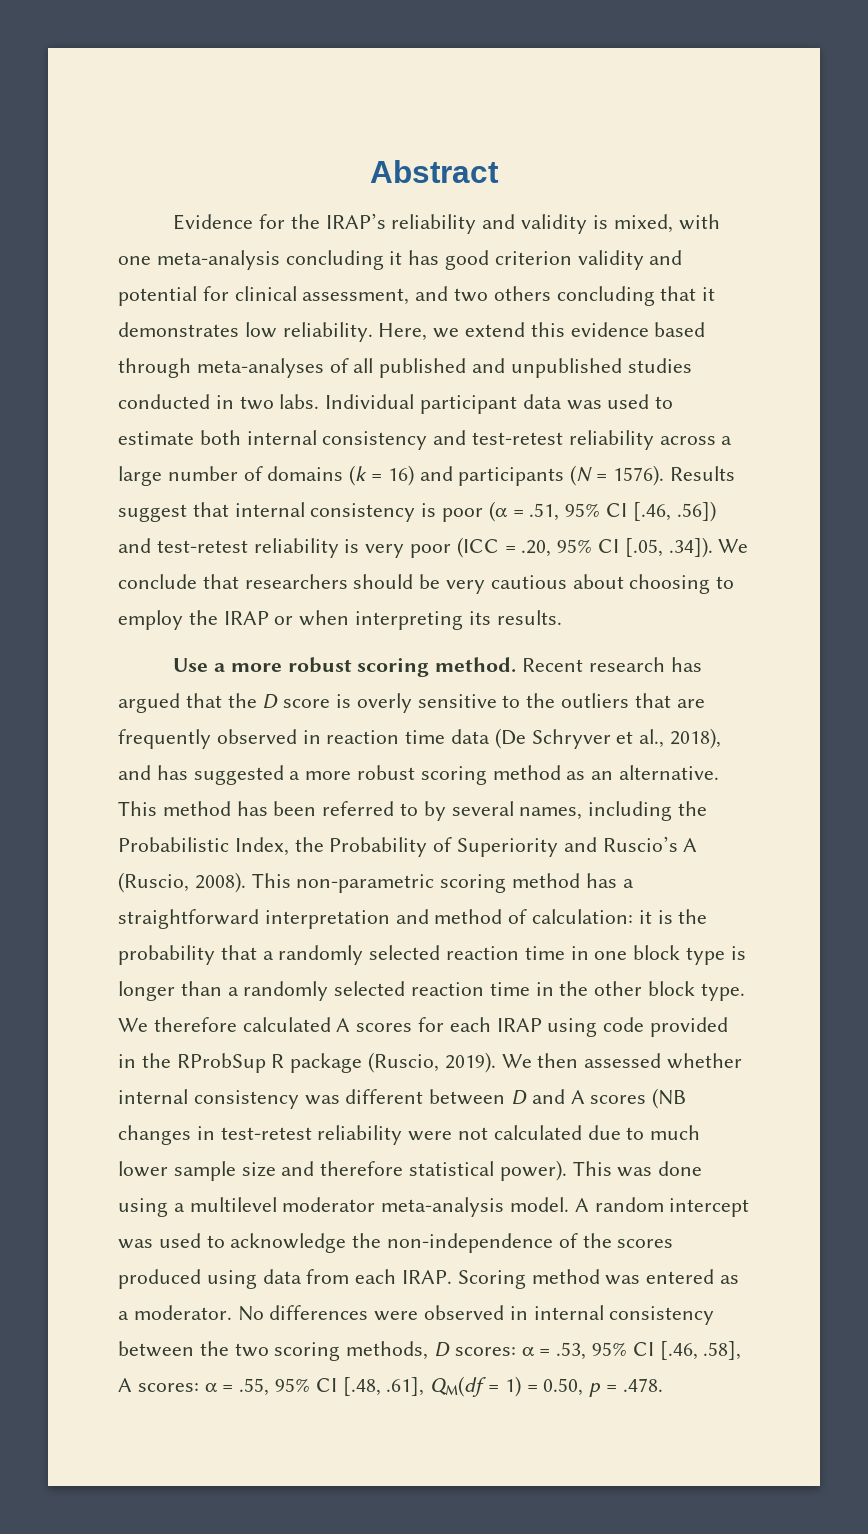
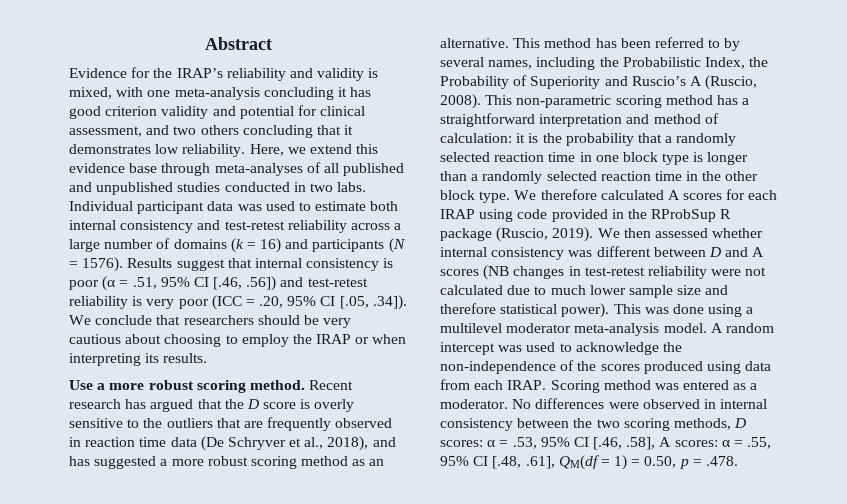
[654,322,706,337] based -> [129,163,158,173] base

